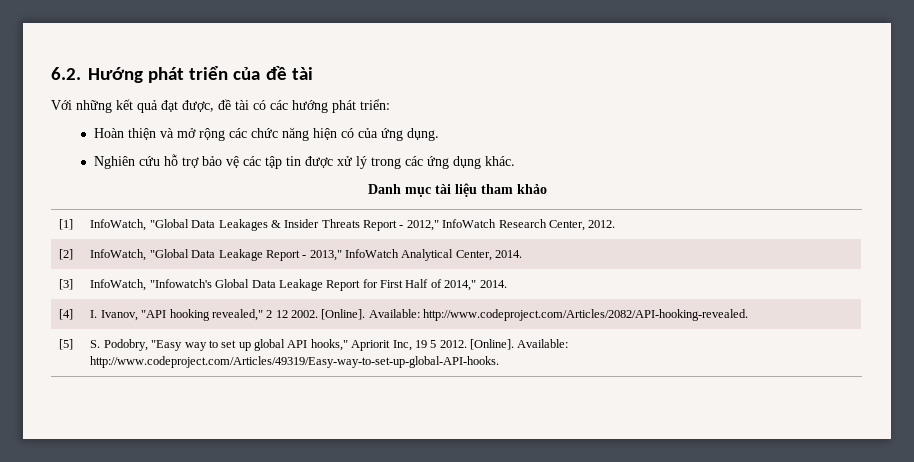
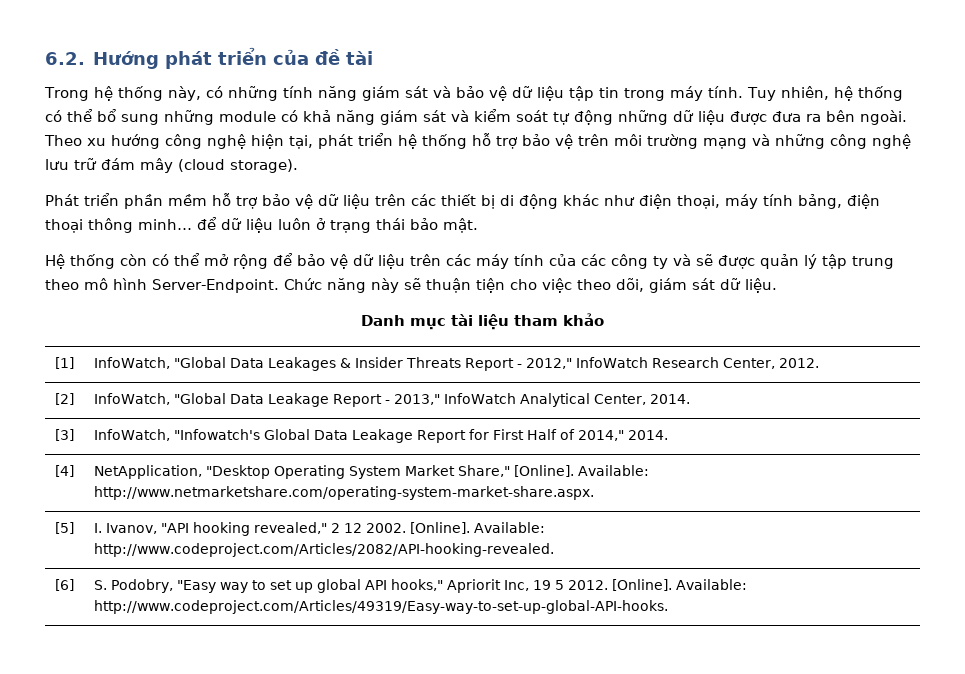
[51,99,390,113] [93,127,439,141] [93,154,515,169] Với những kết quả đạt được, đề tài có các hướng phát triển: // Hoàn thiện và mở rộng các chức năng hiện có của ứng dụng. // Nghiên cứu hỗ trợ bảo vệ các tập tin được xử lý trong các ứng dụng khác. -> [44,86,903,101] [45,109,907,125] [44,133,911,149] [45,158,298,173] [45,193,880,209] [45,217,478,233] [45,253,894,269] [45,278,777,293] Trong hệ thống này, có những tính năng giám sát và bảo vệ dữ liệu tập tin trong máy tính. Tuy nhiên, hệ thống có thể bổ sung những module có khả năng giám sát và kiểm soát tự động những dữ liệu được đưa ra bên ngoài. Theo xu hướng công nghệ hiện tại, phát triển hệ thống hỗ trợ bảo vệ trên môi trường mạng và những công nghệ lưu trữ đám mây (cloud storage). // Phát triển phần mềm hỗ trợ bảo vệ dữ liệu trên các thiết bị di động khác như điện thoại, máy tính bảng, điện thoại thông minh… để dữ liệu luôn ở trạng thái bảo mật. // Hệ thống còn có thể mở rộng để bảo vệ dữ liệu trên các máy tính của các công ty và sẽ được quản lý tập trung theo mô hình Server-Endpoint. Chức năng này sẽ thuận tiện cho việc theo dõi, giám sát dữ liệu.
(74, 314) none -> [93,465,649,479] [93,486,594,500] [54,522,74,534] | NetApplication, "Desktop Operating System Market Share," [Online]. Available: http://www.netmarketshare.com/operating-system-market-share.aspx. // [5]
[59,339,74,350] [5] -> [54,579,74,591] [6]

